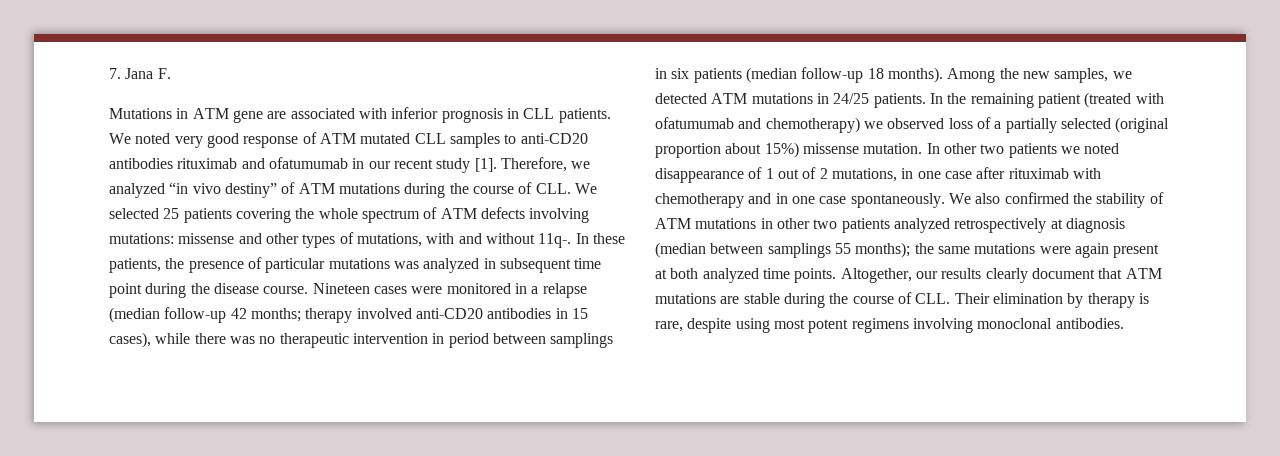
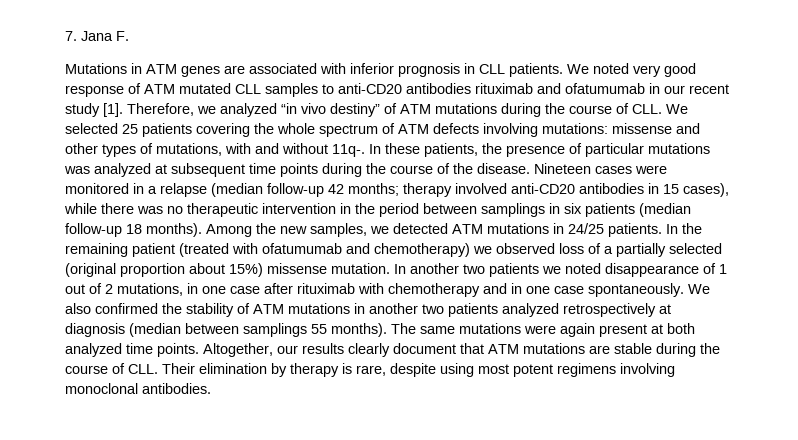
[232,110,263,123] gene -> [181,66,220,77] genes
[483,258,496,269] in -> [155,164,167,174] at
[109,283,309,298] point during the disease course. -> [280,163,530,177] points during the course of the disease.
(445, 338) none -> [355,203,375,214] the
[943,143,977,154] other -> [410,263,459,274] another
[776,218,810,229] other -> [369,303,418,314] another
[855,242,934,258] months); the -> [331,323,416,337] months). The

